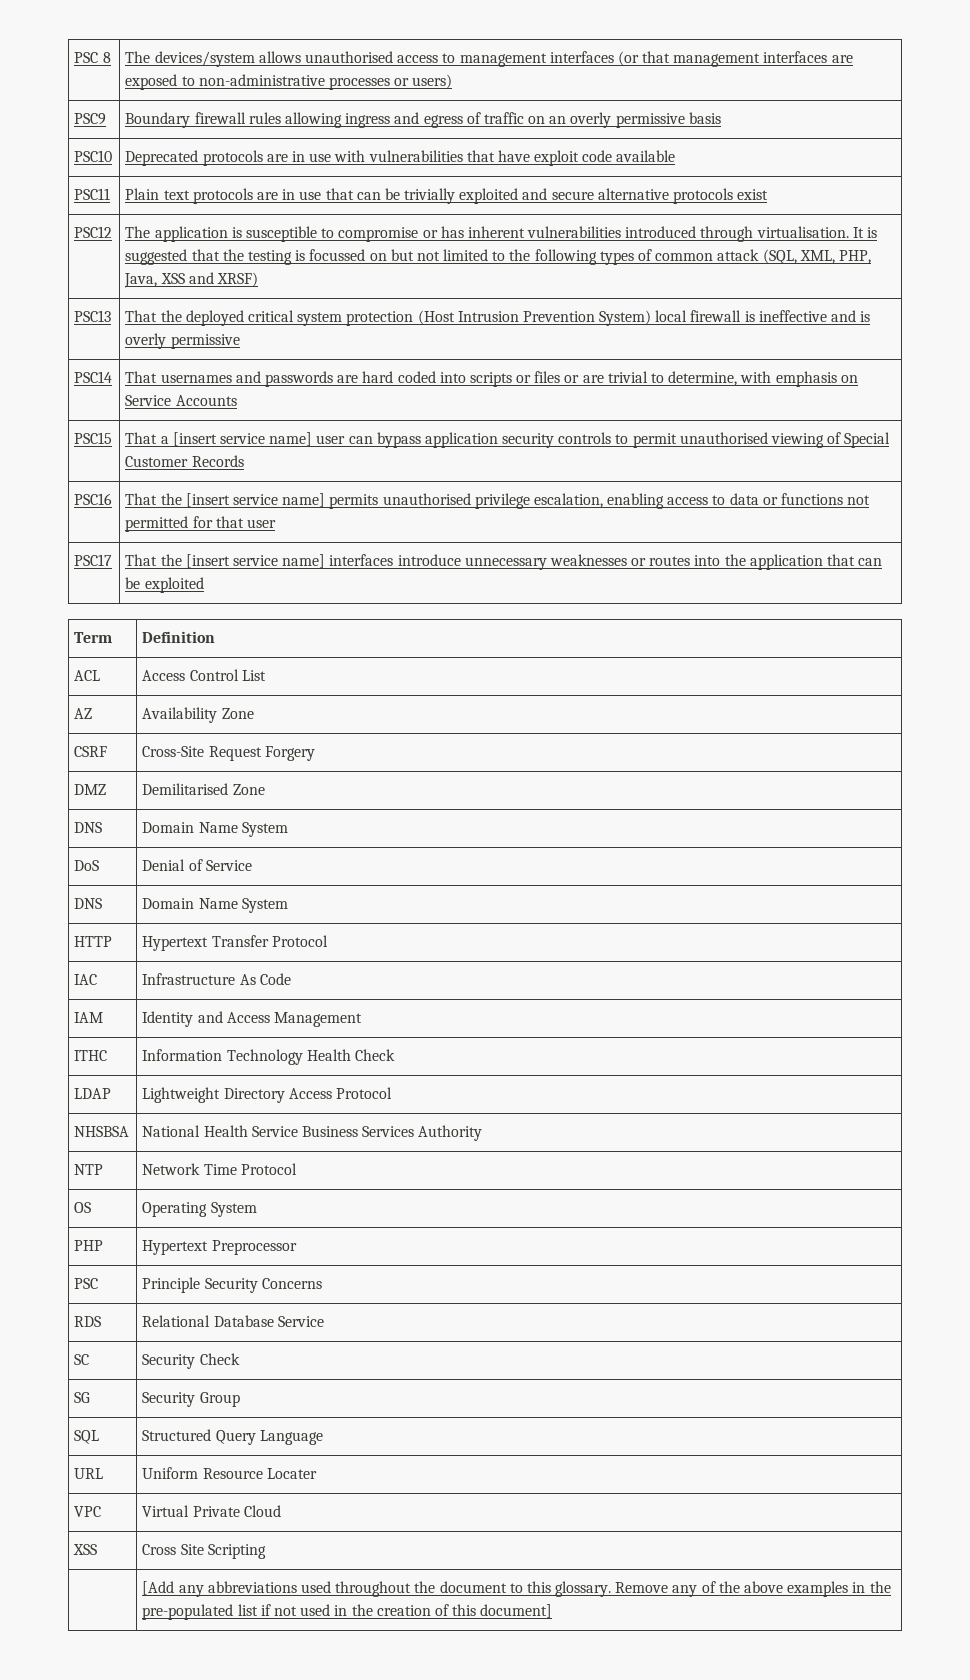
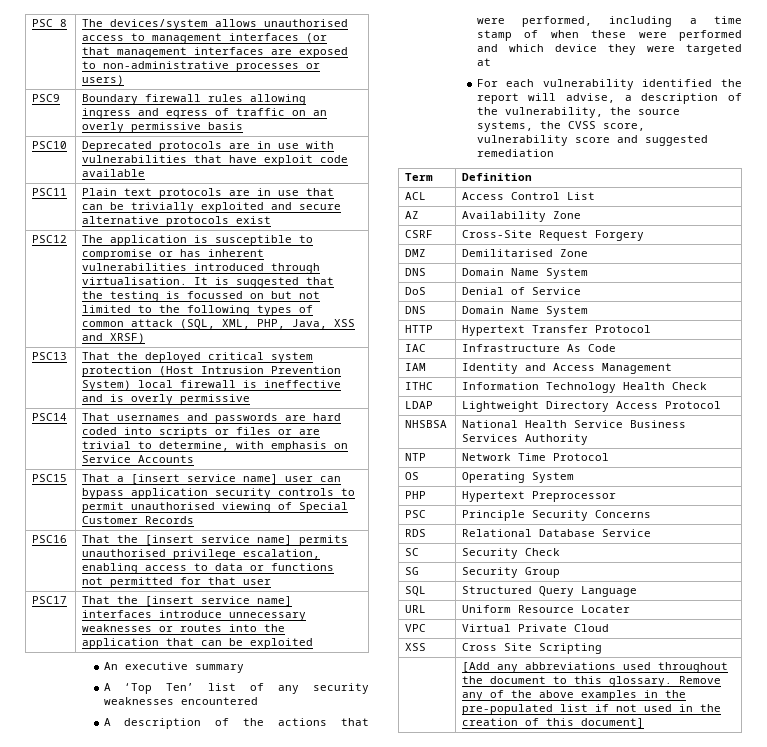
(204, 585) none -> [103,662,244,673] [103,683,369,694] [103,697,258,705] [103,718,369,729] [476,16,742,27] [476,30,742,41] [476,44,742,55] [476,58,491,66] [476,79,742,90] [476,93,742,104] [476,107,680,118] [476,121,645,132] [476,135,708,146] [476,149,554,157] // An executive summary // A ‘Top Ten’ list of any security weaknesses encountered // A description of the actions that were performed, including a time stamp of when these were performed and which device they were targeted at // For each vulnerability identified the report will advise, a description of the vulnerability, the source systems, the CVSS score, vulnerability score and suggested remediation

